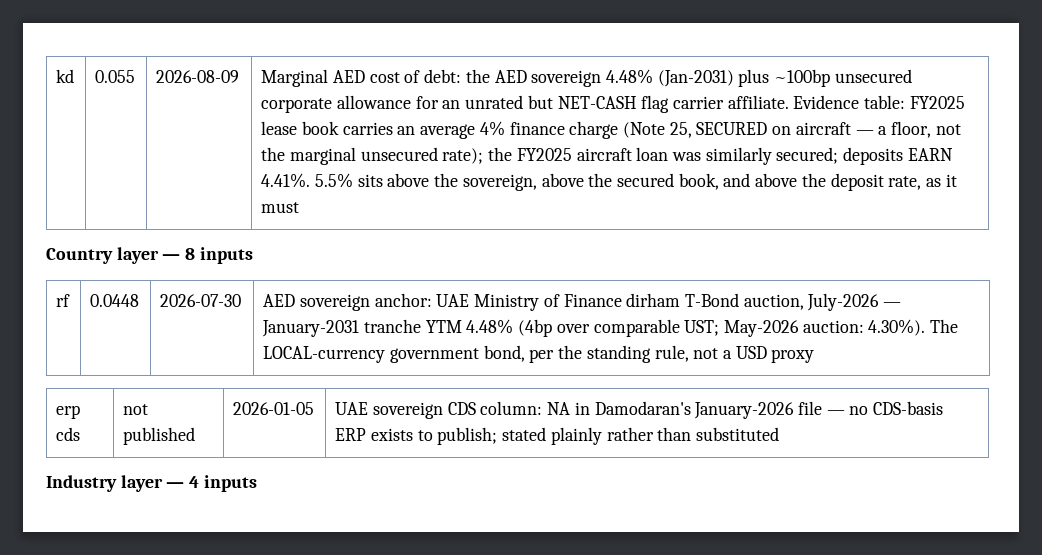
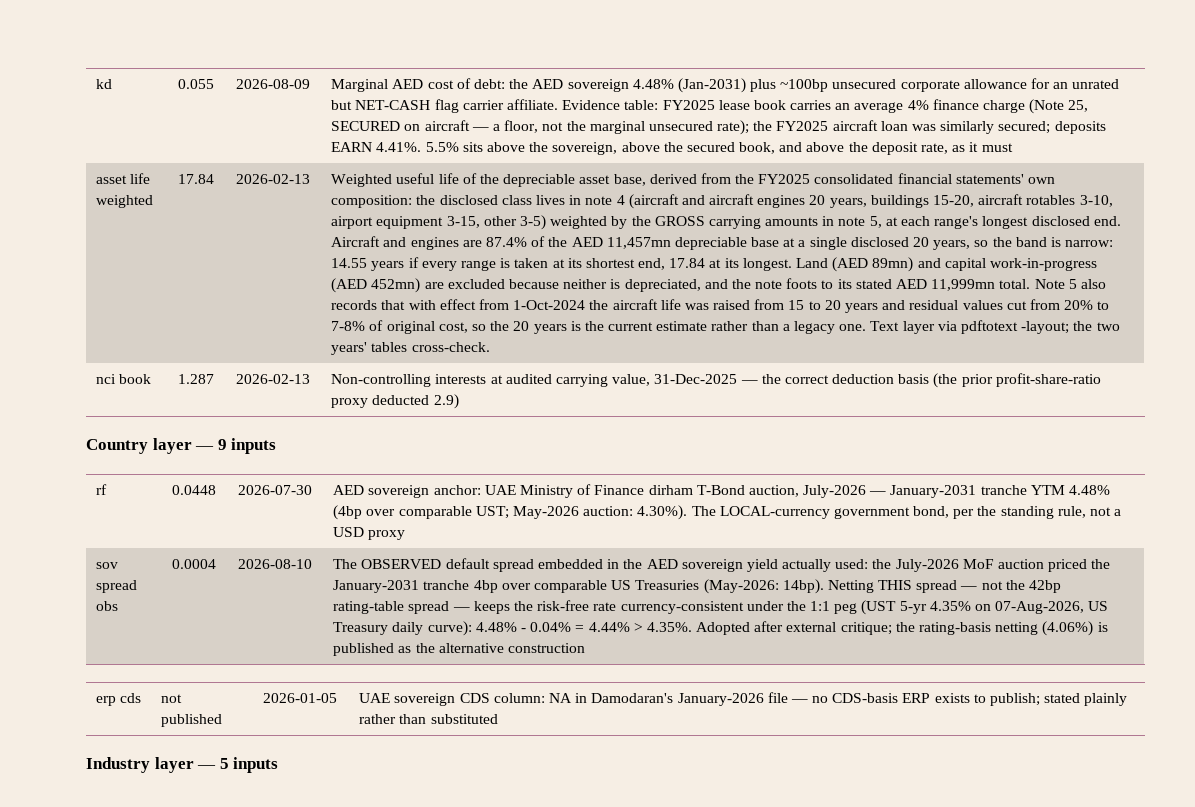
(300, 207) none -> [96,173,151,184] [96,195,154,208] [178,174,215,184] [236,174,311,184] [331,173,1056,187] [331,194,1113,209] [331,215,1121,230] [331,236,1114,250] [331,257,1097,272] [331,278,1106,293] [331,299,1110,313] [331,320,1120,334] [331,342,490,355] [96,374,152,384] [178,374,215,384] [236,374,311,384] [331,373,1101,388] [331,394,459,409] // asset life weighted | 17.84 | 2026-02-13 | Weighted useful life of the depreciable asset base, derived from the FY2025 consolidated financial statements' own composition: the disclosed class lives in note 4 (aircraft and aircraft engines 20 years, buildings 15-20, aircraft rotables 3-10, airport equipment 3-15, other 3-5) weighted by the GROSS carrying amounts in note 5, at each range's longest disclosed end. Aircraft and engines are 87.4% of the AED 11,457mn depreciable base at a single disclosed 20 years, so the band is narrow: 14.55 years if every range is taken at its shortest end, 17.84 at its longest. Land (AED 89mn) and capital work-in-progress (AED 452mn) are excluded because neither is depreciated, and the note foots to its stated AED 11,999mn total. Note 5 also records that with effect from 1-Oct-2024 the aircraft life was raised from 15 to 20 years and residual values cut from 20% to 7-8% of original cost, so the 20 years is the current estimate rather than a legacy one. Text layer via pdftotext -layout; the two years' tables cross-check. // nci book | 1.287 | 2026-02-13 | Non-controlling interests at audited carrying value, 31-Dec-2025 — the correct deduction basis (the prior profit-share-ratio proxy deducted 2.9)
[185,248,196,260] 8 -> [217,439,227,450] 9
(815, 356) none -> [96,562,119,569] [96,580,138,593] [96,601,119,611] [172,559,217,569] [238,559,313,569] [333,558,1111,572] [333,579,1062,594] [333,600,1109,615] [333,621,1108,636] [333,643,585,656] // sov spread obs | 0.0004 | 2026-08-10 | The OBSERVED default spread embedded in the AED sovereign yield actually used: the July-2026 MoF auction priced the January-2031 tranche 4bp over comparable US Treasuries (May-2026: 14bp). Netting THIS spread — not the 42bp rating-table spread — keeps the risk-free rate currency-consistent under the 1:1 peg (UST 5-yr 4.35% on 07-Aug-2026, US Treasury daily curve): 4.48% - 0.04% = 4.44% > 4.35%. Adopted after external critique; the rating-basis netting (4.06%) is published as the alternative construction
[189,476,200,488] 4 -> [219,758,229,769] 5

